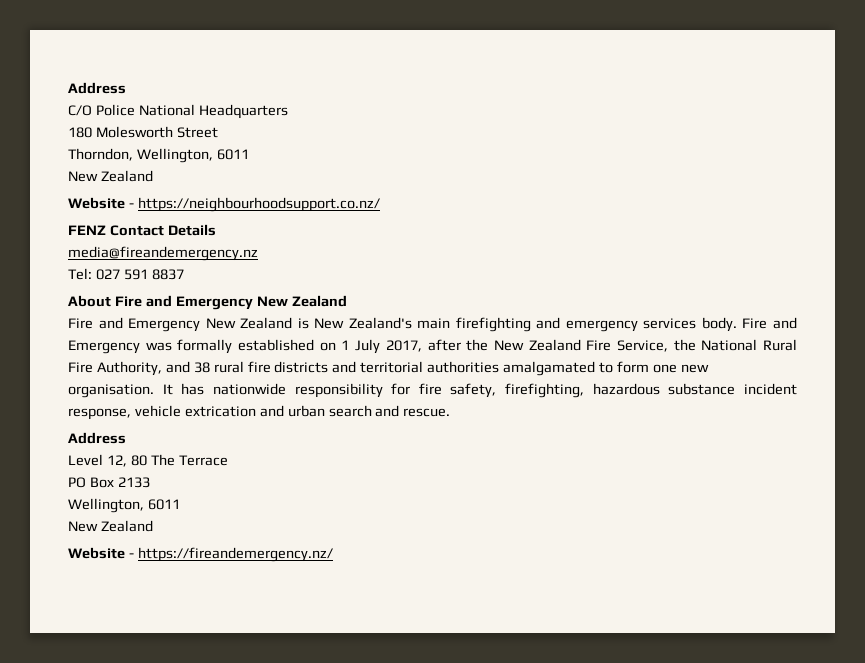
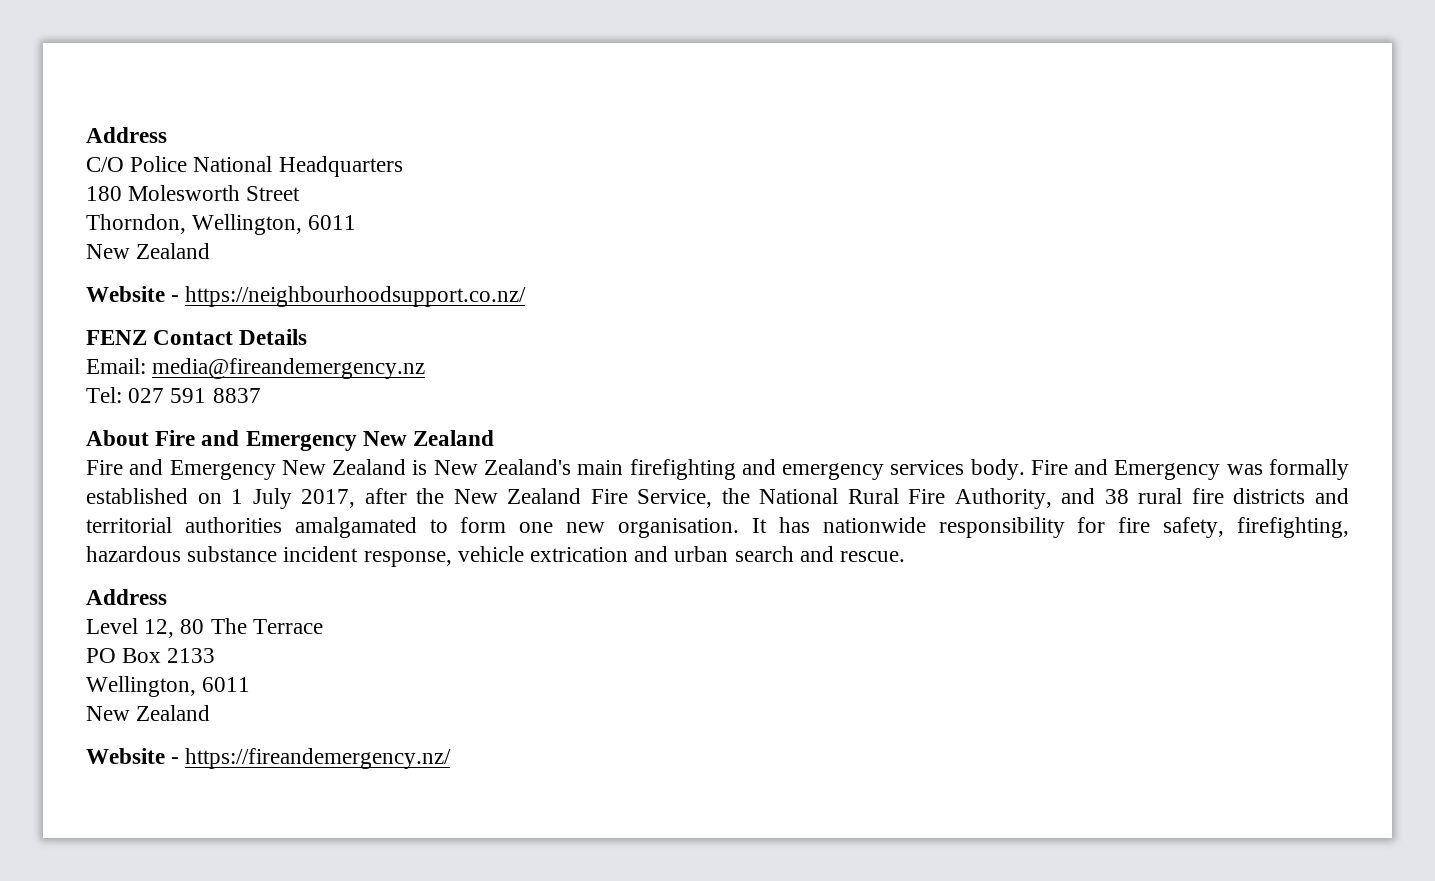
(216, 230) none -> [86,358,146,374] Email:

